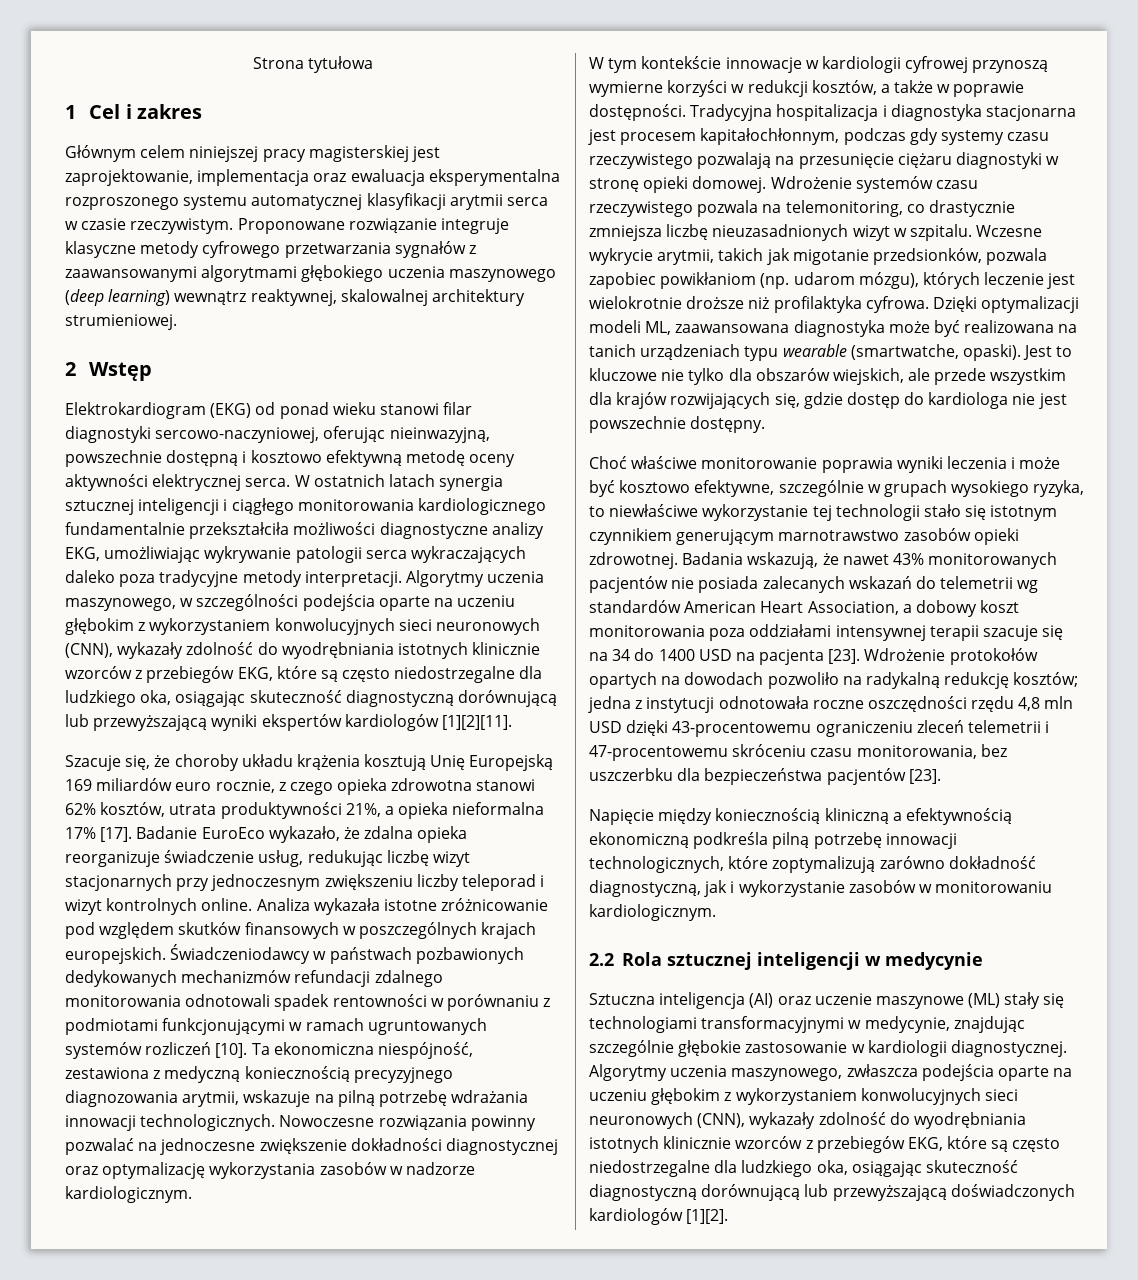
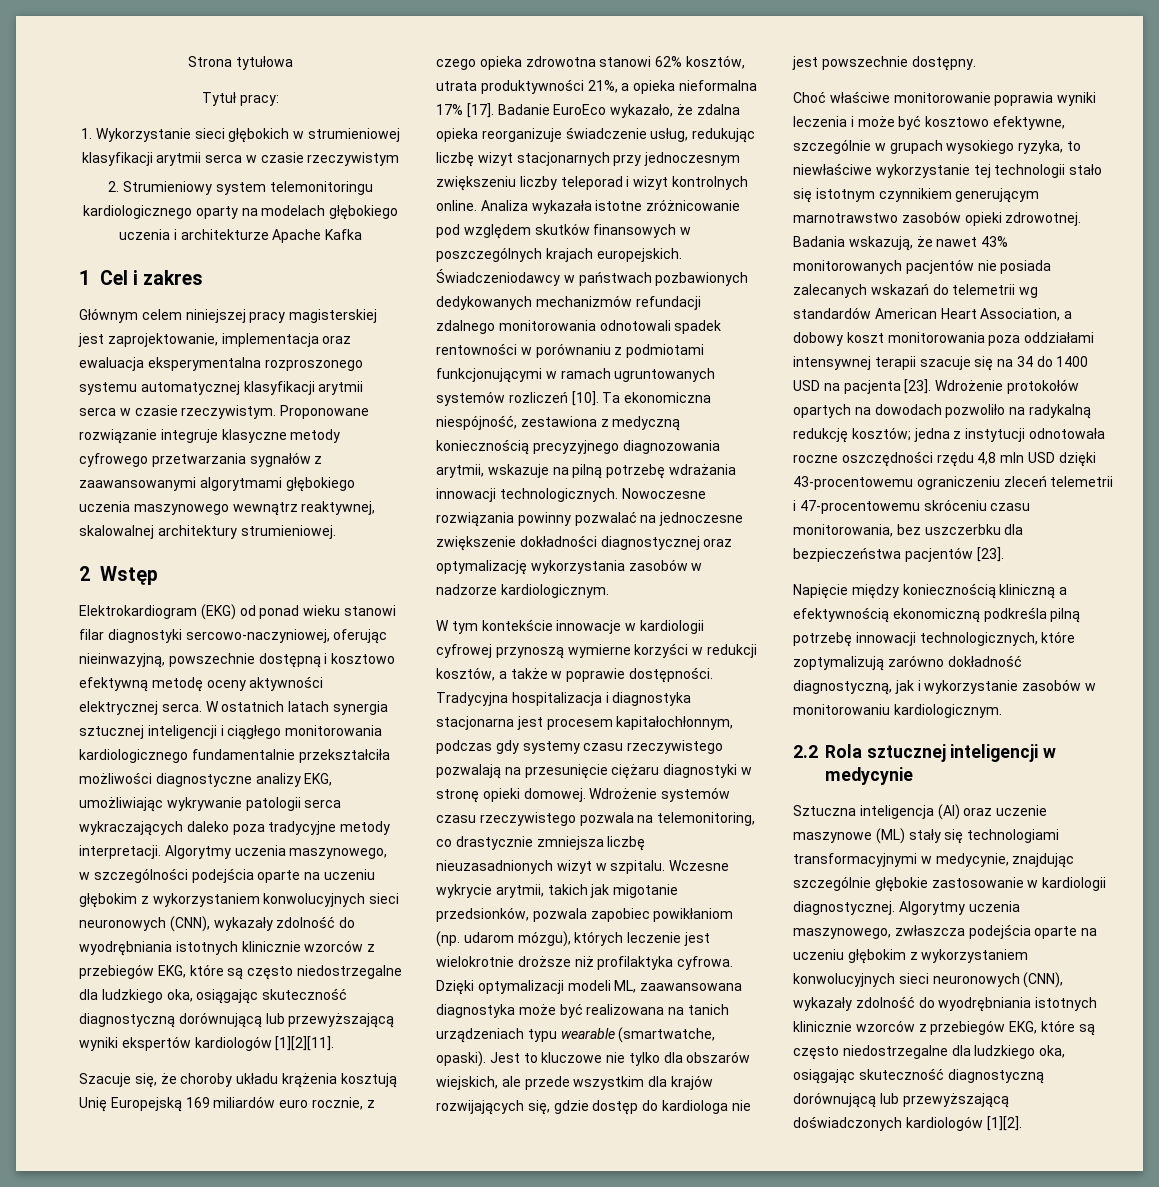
(374, 64) none -> [202,92,279,106] [81,128,400,143] [81,152,400,166] [108,181,373,195] [82,205,399,220] [118,229,363,243] // Tytuł pracy: // 1. Wykorzystanie sieci głębokich w strumieniowej klasyfikacji arytmii serca w czasie rzeczywistym // 2. Strumieniowy system telemonitoringu kardiologicznego oparty na modelach głębokiego uczenia i architekturze Apache Kafka
[65,289,171,306] (deep learning) -> (229, 509) none

